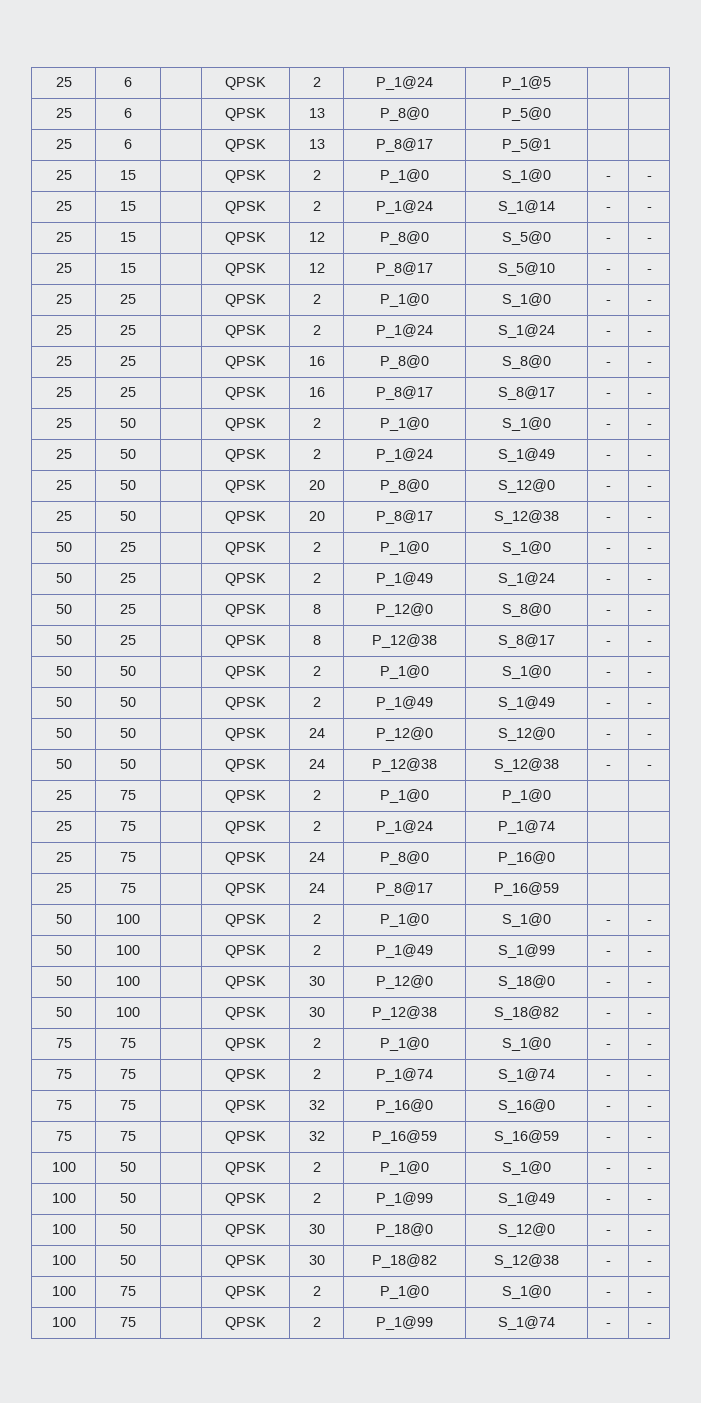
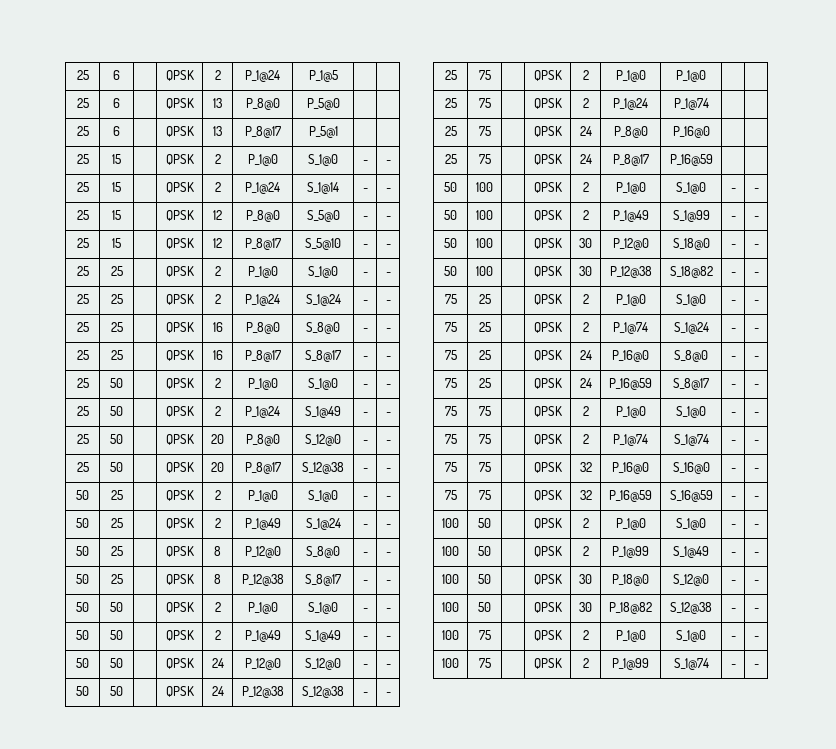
(652, 1015) none -> [444,294,457,304] [478,294,491,304] [533,294,562,305] [582,294,589,304] [615,294,646,306] [676,294,706,306] [730,300,736,304] [753,300,759,304] [444,322,457,332] [478,322,491,332] [533,322,562,333] [582,322,589,332] [613,322,648,334] [673,322,709,334] [730,328,736,332] [753,328,759,332] [444,350,457,360] [478,350,491,360] [533,350,562,361] [579,350,592,360] [612,350,649,362] [674,350,708,362] [730,356,736,360] [753,356,759,360] [444,378,457,388] [478,378,491,388] [533,378,562,389] [579,378,592,388] [609,378,652,390] [673,378,709,390] [730,384,736,388] [753,384,759,388] // 75 | 25 | | QPSK | 2 | P_1@0 | S_1@0 | - | - // 75 | 25 | | QPSK | 2 | P_1@74 | S_1@24 | - | - // 75 | 25 | | QPSK | 24 | P_16@0 | S_8@0 | - | - // 75 | 25 | | QPSK | 24 | P_16@59 | S_8@17 | - | -

